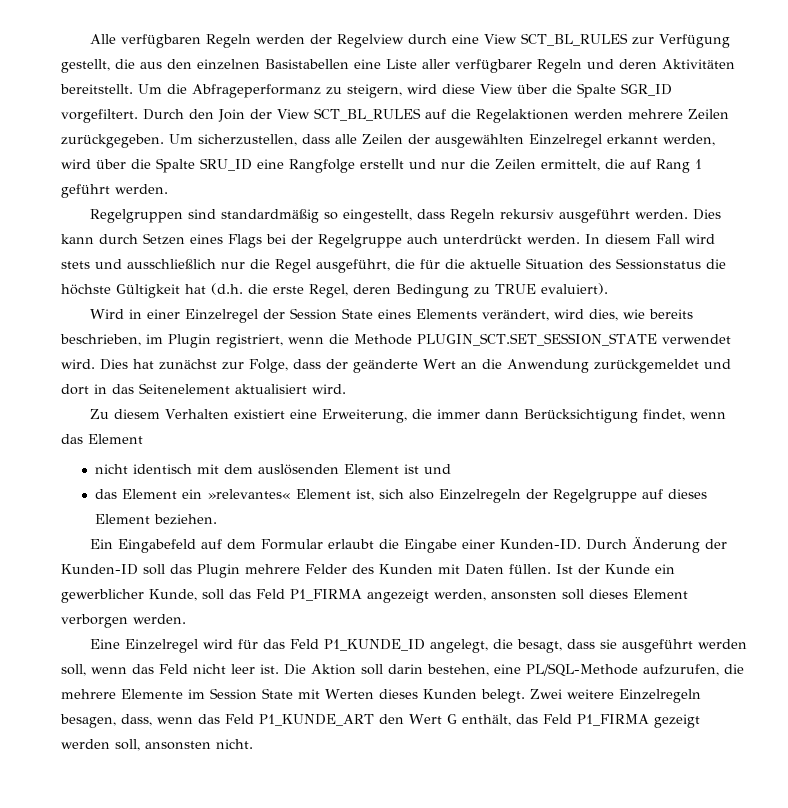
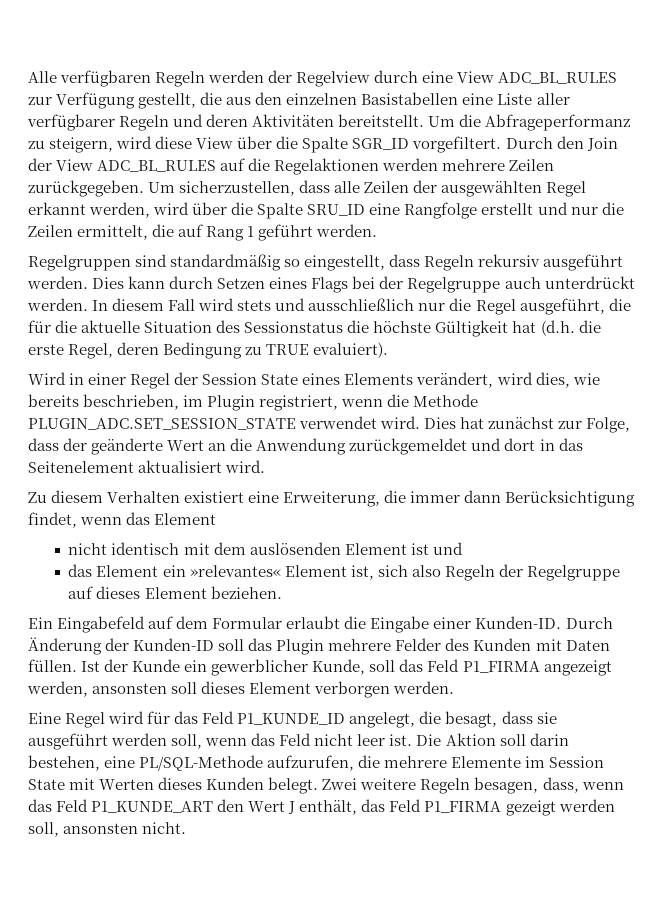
[521,33,629,46] SCT_BL_RULES -> [498,72,618,84] ADC_BL_RULES
[314,108,421,121] SCT_BL_RULES -> [97,160,217,172] ADC_BL_RULES
[529,134,602,148] Einzelregel -> [546,181,587,197] Regel
[185,309,259,323] Einzelregel -> [130,373,171,389] Regel
[417,333,657,346] PLUGIN_SCT.SET_SESSION_STATE -> [28,418,296,430] PLUGIN_ADC.SET_SESSION_STATE
[438,489,521,503] Einzelregeln -> [444,565,495,581] Regeln
[125,639,199,653] Einzelregel -> [65,712,106,728] Regel
[618,689,701,703] Einzelregeln -> [420,778,471,794] Regeln
[446,714,457,724] G -> [288,801,296,814] J

